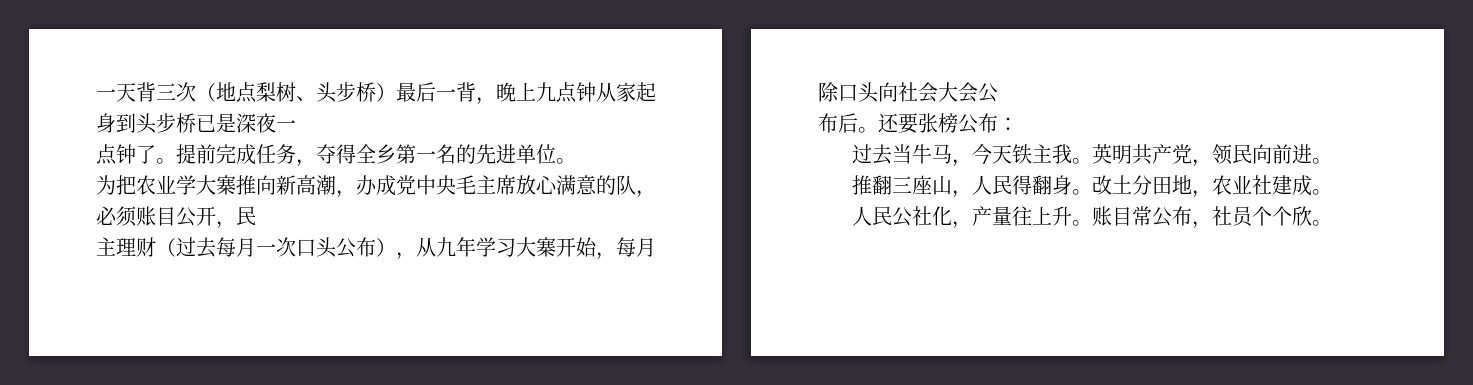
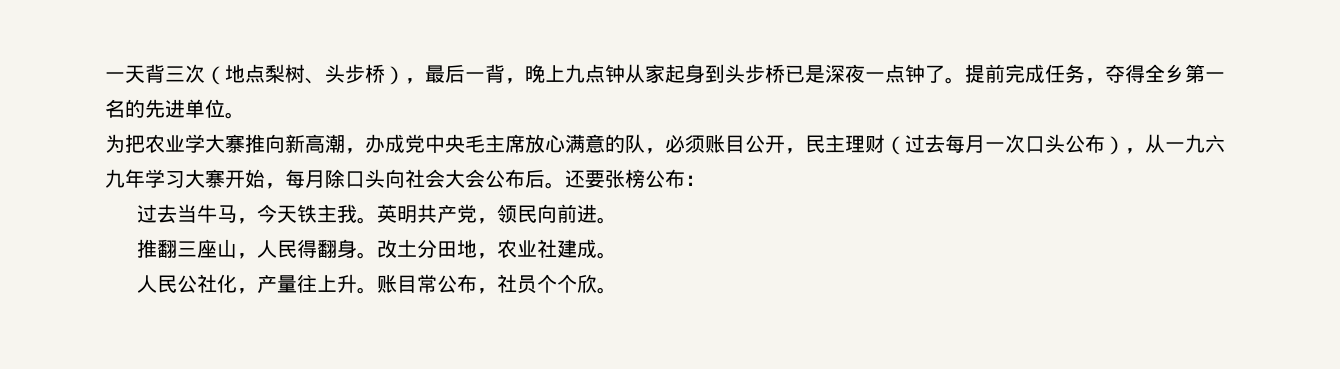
(396, 92) none -> [405,78,425,84] ，
(296, 125) // -> (885, 76) none
(256, 216) // -> (825, 144) none
(436, 247) none -> [1165,134,1225,153] 一九六
(998, 93) // -> (505, 179) none

